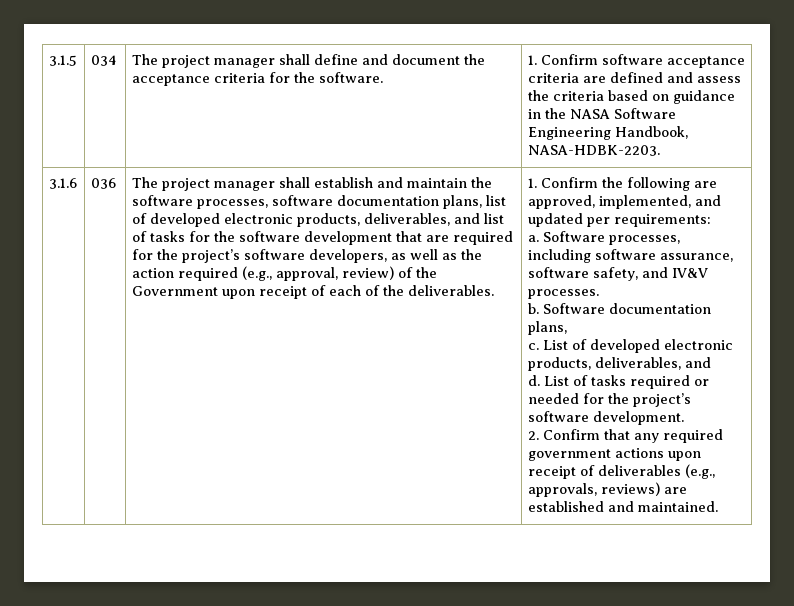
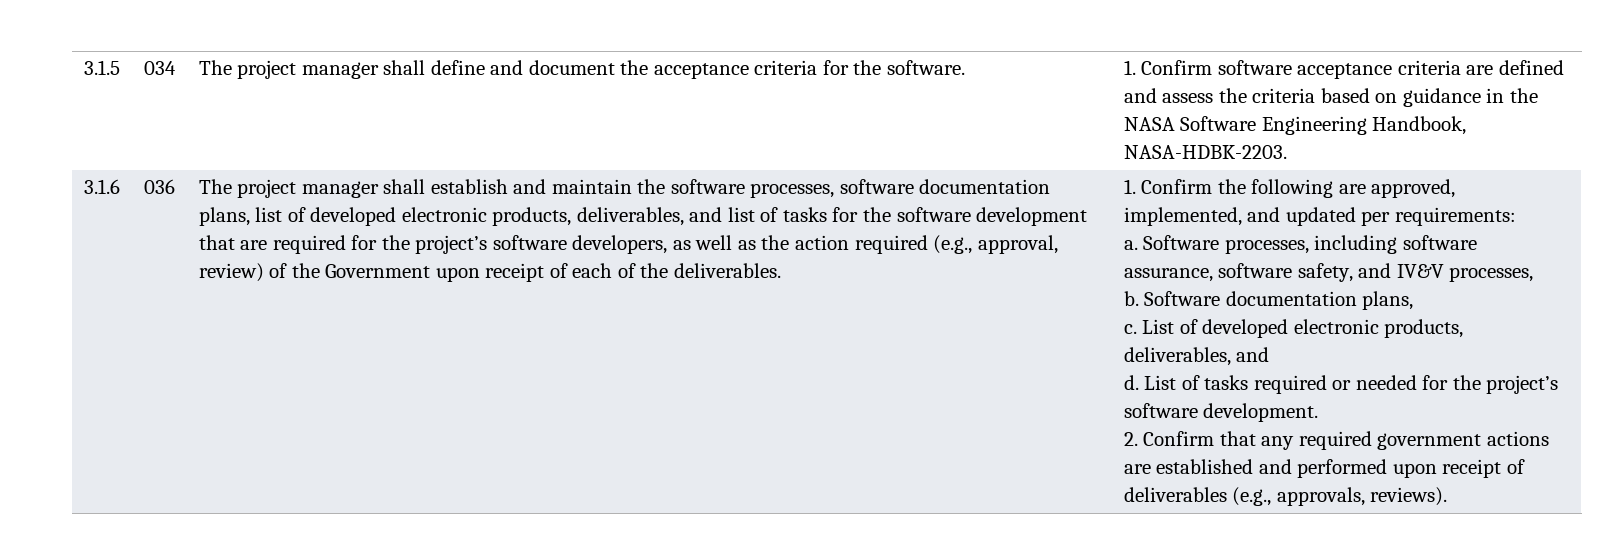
[527,289,599,299] processes. -> [1449,267,1534,282] processes,
(664, 453) none -> [1123,459,1388,478] are established and performed
[600,482,687,496] [527,501,718,512] reviews) are established and maintained. -> [1370,487,1448,506] reviews).

